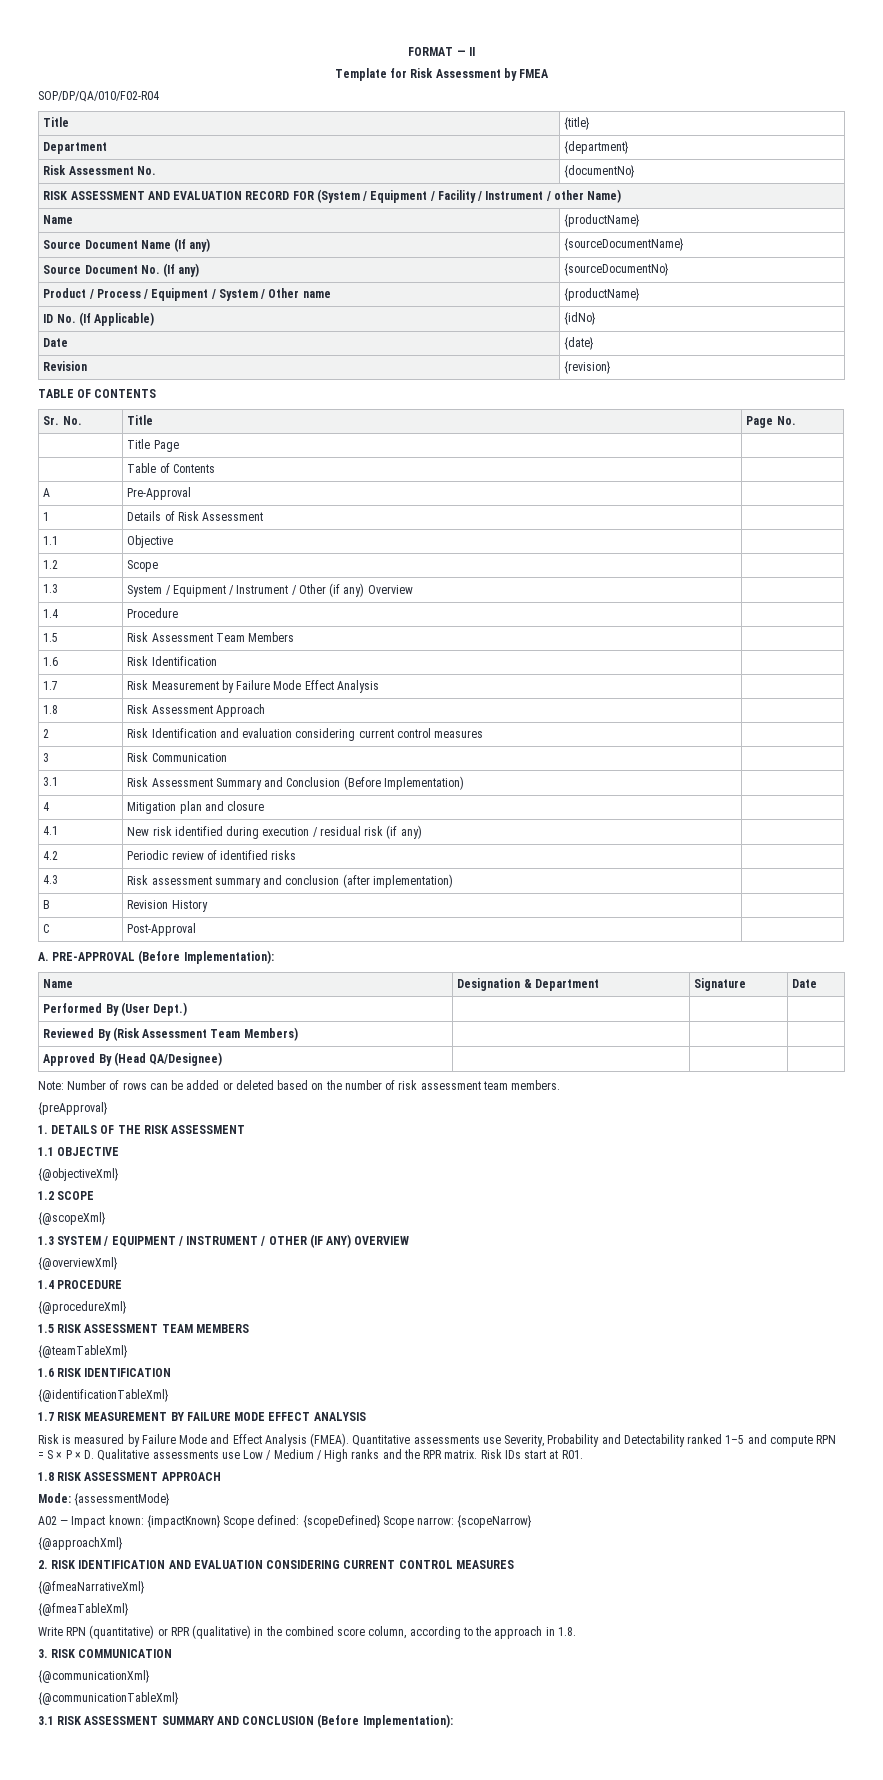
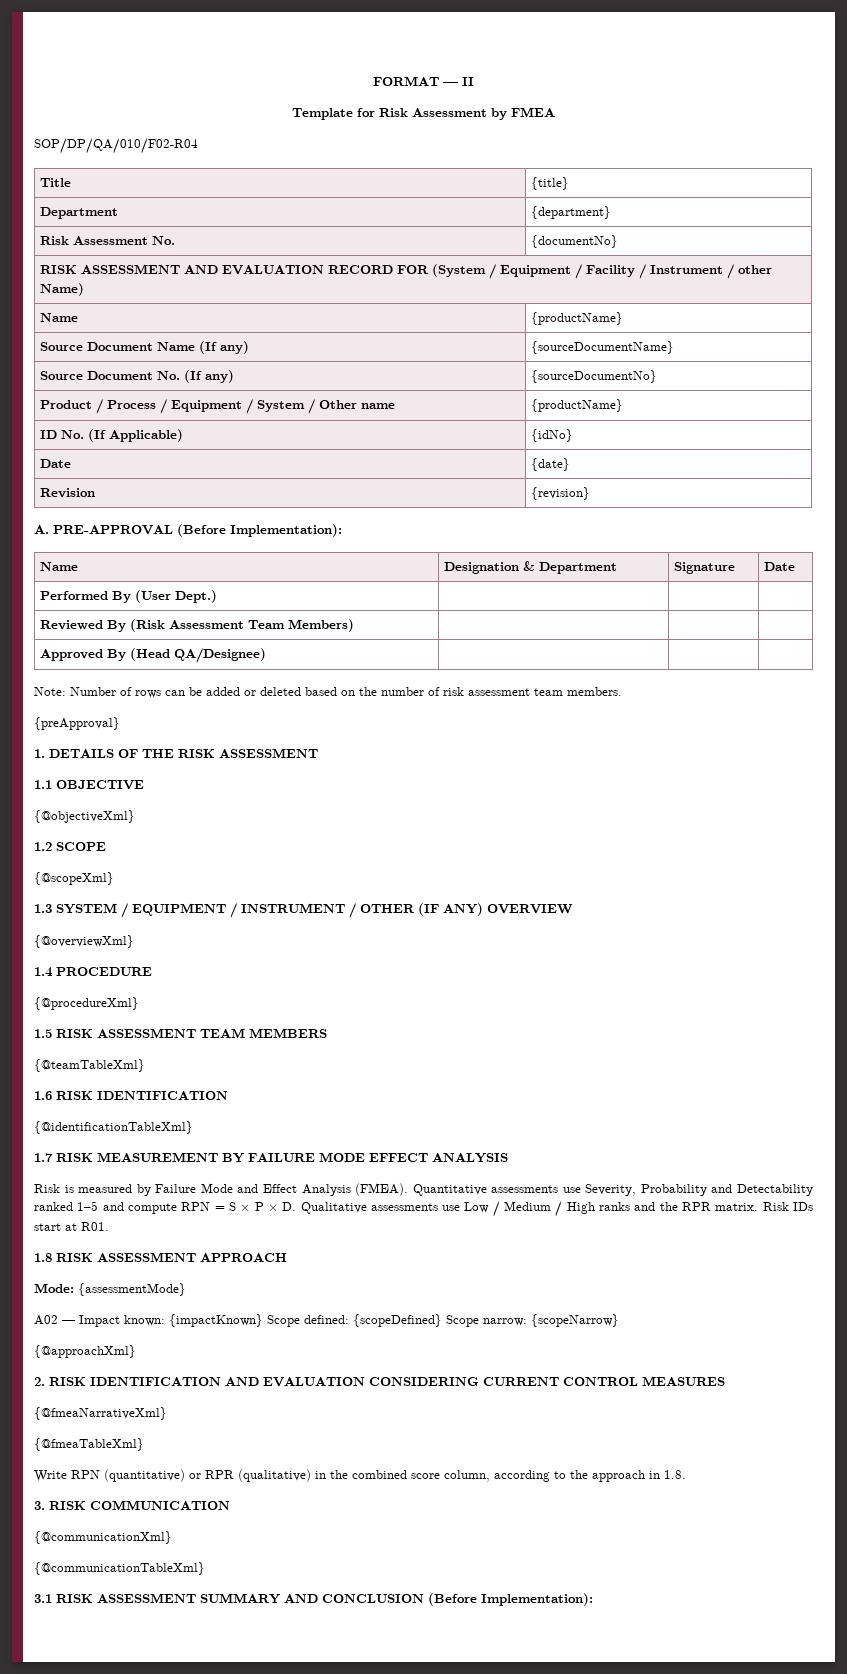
[38,389,157,398] [43,416,82,425] [127,415,154,425] [746,416,796,428] [127,439,179,452] [127,463,215,473] [43,488,51,497] [127,487,192,500] [43,512,50,521] [127,511,264,521] [43,536,59,545] [127,535,174,548] [43,560,59,569] [127,560,159,572] [43,584,59,593] [127,583,413,597] [43,609,59,618] [127,608,179,618] [43,633,59,642] [127,632,295,642] [43,657,59,666] [127,656,217,666] [43,681,59,690] [127,680,379,693] [43,705,59,714] [127,704,265,717] [43,729,50,738] [127,728,484,741] [43,753,50,762] [127,752,227,762] [43,777,59,786] [127,776,464,790] [43,802,50,811] [127,801,265,814] [43,826,59,835] [127,825,422,839] [43,851,59,860] [127,850,297,860] [43,875,59,884] [127,874,453,888] [43,900,51,909] [127,900,208,912] [43,924,50,933] [127,923,197,936] // TABLE OF CONTENTS // Sr. No. | Title | Page No. // | Title Page | // | Table of Contents | // A | Pre-Approval | // 1 | Details of Risk Assessment | // 1.1 | Objective | // 1.2 | Scope | // 1.3 | System / Equipment / Instrument / Other (if any) Overview | // 1.4 | Procedure | // 1.5 | Risk Assessment Team Members | // 1.6 | Risk Identification | // 1.7 | Risk Measurement by Failure Mode Effect Analysis | // 1.8 | Risk Assessment Approach | // 2 | Risk Identification and evaluation considering current control measures | // 3 | Risk Communication | // 3.1 | Risk Assessment Summary and Conclusion (Before Implementation) | // 4 | Mitigation plan and closure | // 4.1 | New risk identified during execution / residual risk (if any) | // 4.2 | Periodic review of identified risks | // 4.3 | Risk assessment summary and conclusion (after implementation) | // B | Revision History | // C | Post-Approval | -> (590, 493) none

